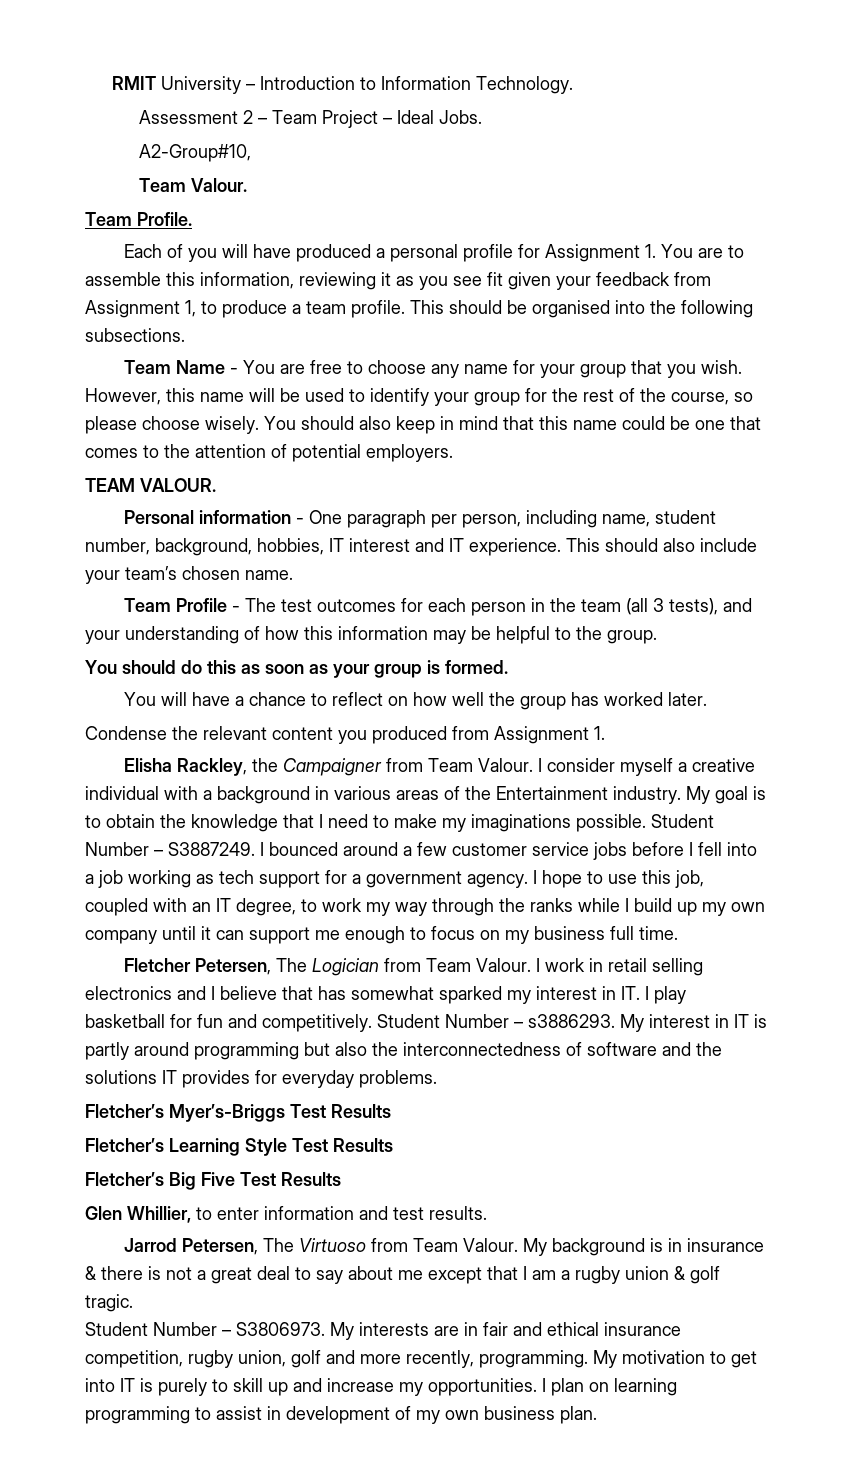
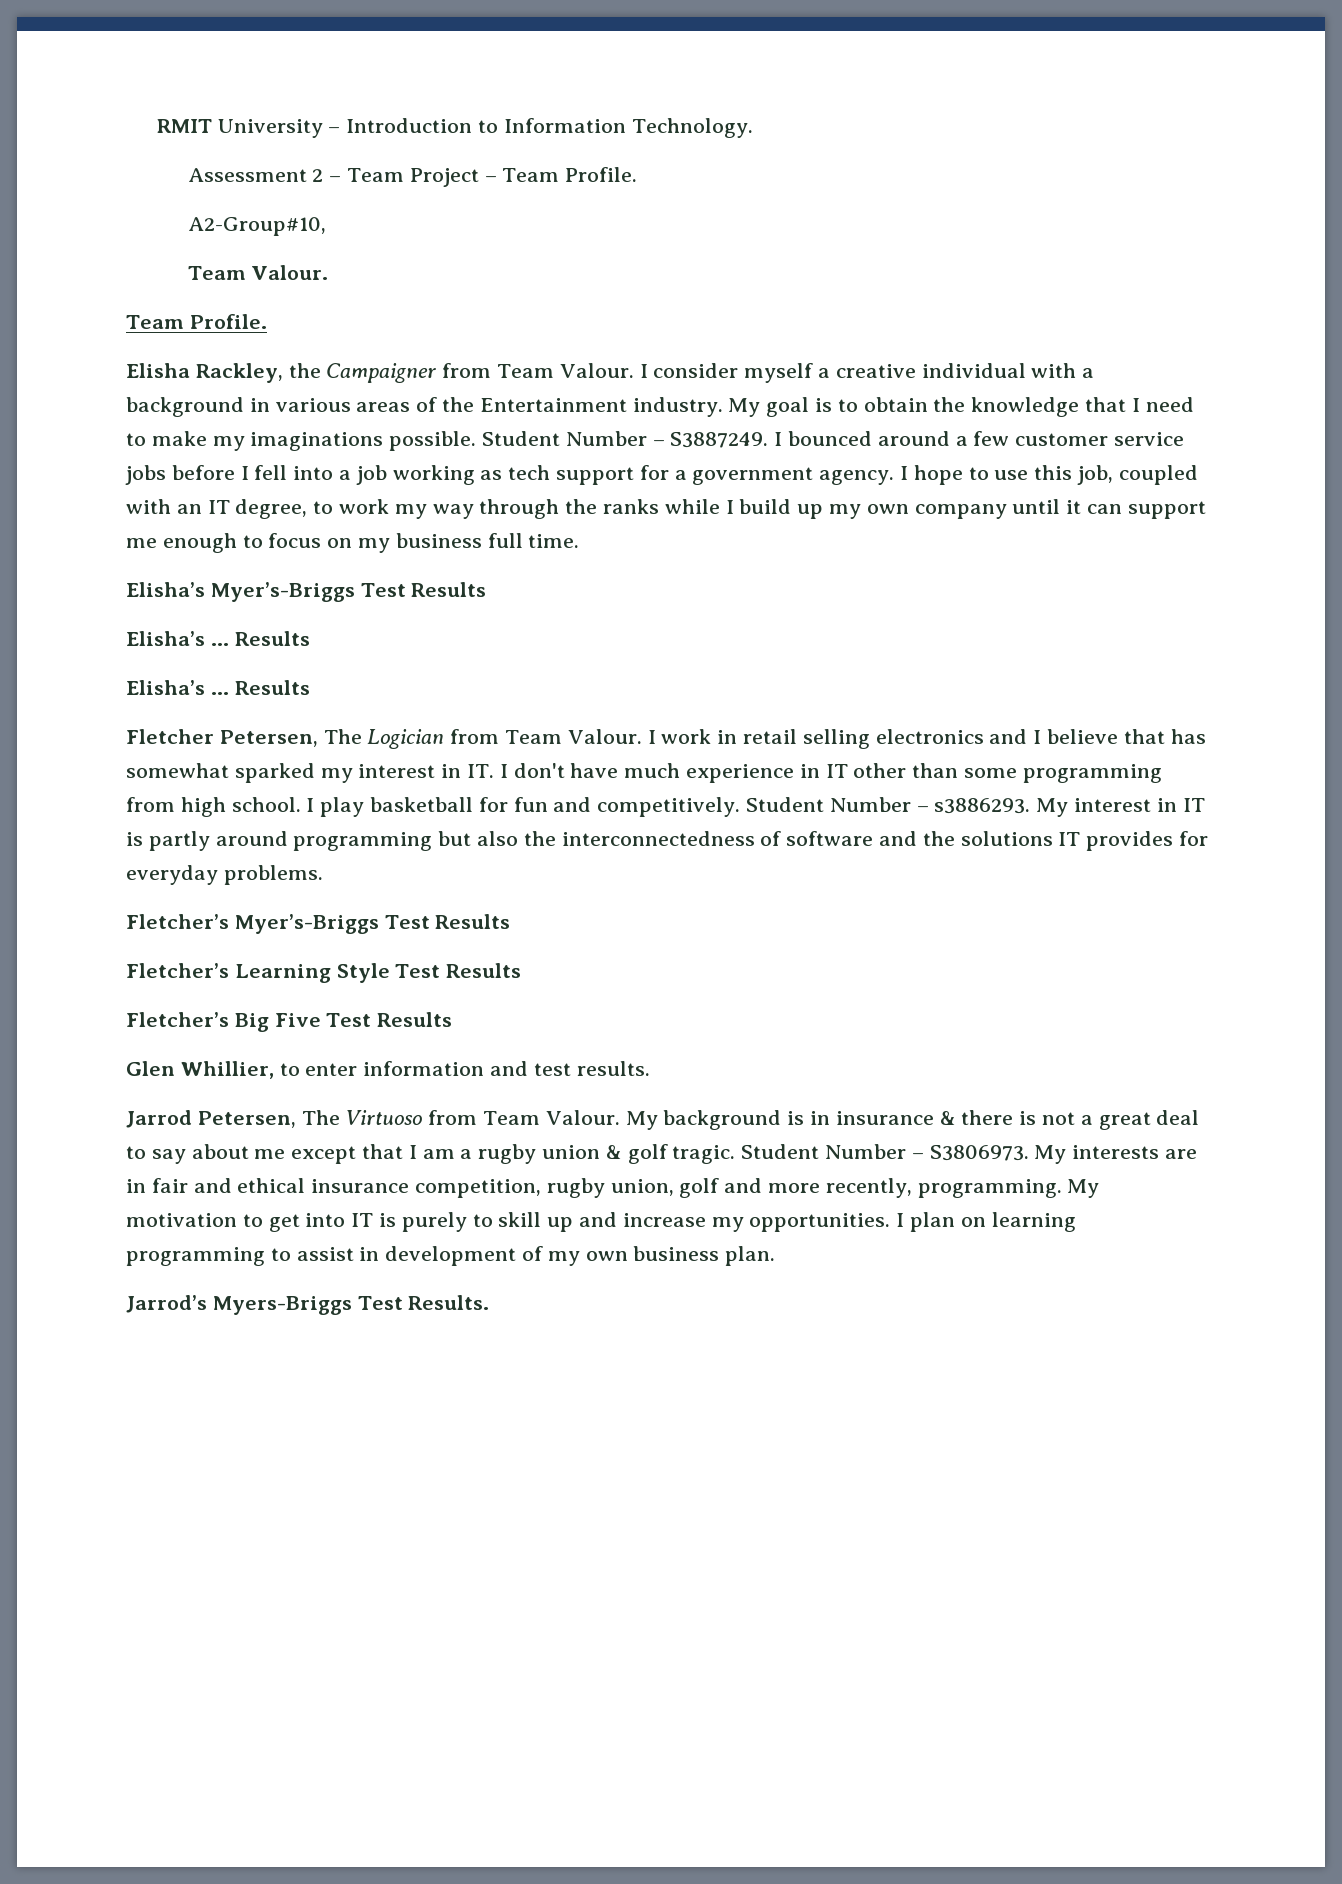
[396,110,482,124] Ideal Jobs. -> [502,167,638,182] Team Profile.
[123,244,744,262] [85,272,711,290] [85,300,753,318] [85,328,185,342] [123,360,742,378] [85,388,753,406] [85,416,761,434] [85,444,453,462] [85,478,216,492] [123,510,716,528] [85,538,757,556] [85,566,293,584] [123,598,752,616] [85,626,657,644] [85,660,508,678] [123,692,707,710] [85,726,605,744] // Each of you will have produced a personal profile for Assignment 1. You are to assemble this information, reviewing it as you see fit given your feedback from Assignment 1, to produce a team profile. This should be organised into the following subsections. // Team Name - You are free to choose any name for your group that you wish. However, this name will be used to identify your group for the rest of the course, so please choose wisely. You should also keep in mind that this name could be one that comes to the attention of potential employers. // TEAM VALOUR. // Personal information - One paragraph per person, including name, student number, background, hobbies, IT interest and IT experience. This should also include your team’s chosen name. // Team Profile - The test outcomes for each person in the team (all 3 tests), and your understanding of how this information may be helpful to the group. // You should do this as soon as your group is formed. // You will have a chance to reflect on how well the group has worked later. // Condense the relevant content you produced from Assignment 1. -> (267, 321) none
(678, 933) none -> [126,582,487,602] [126,631,310,646] [126,680,310,695] // Elisha’s Myer’s-Briggs Test Results // Elisha’s … Results // Elisha’s … Results
(649, 993) none -> [513,763,1162,783] [126,797,315,817] don't have much experience in IT other than some programming from high school. I
(133, 1303) // -> (736, 1154) none
(597, 1415) none -> [126,1295,490,1315] // Jarrod’s Myers-Briggs Test Results.

